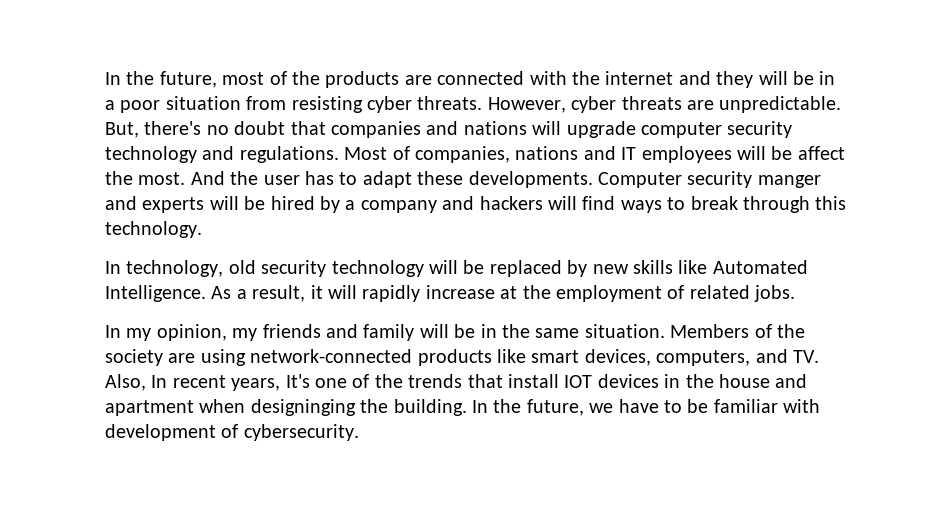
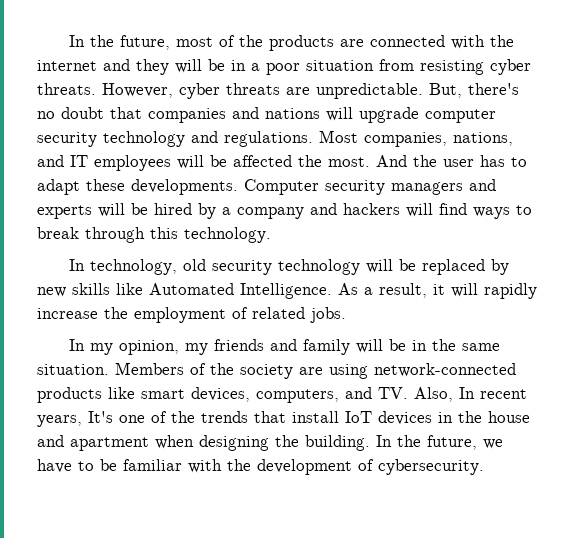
[392,146,579,163] of companies, nations -> [364,132,513,147] companies, nations,
[797,146,845,160] affect -> [233,155,292,167] affected
[757,175,821,188] manger -> [391,182,463,195] managers
[500,286,518,299] at -> (98, 313) none
[564,375,593,388] IOT -> [345,411,372,423] IoT
[250,399,356,416] designinging -> [199,435,269,451] designing
(821, 406) none -> [227,459,251,471] the

